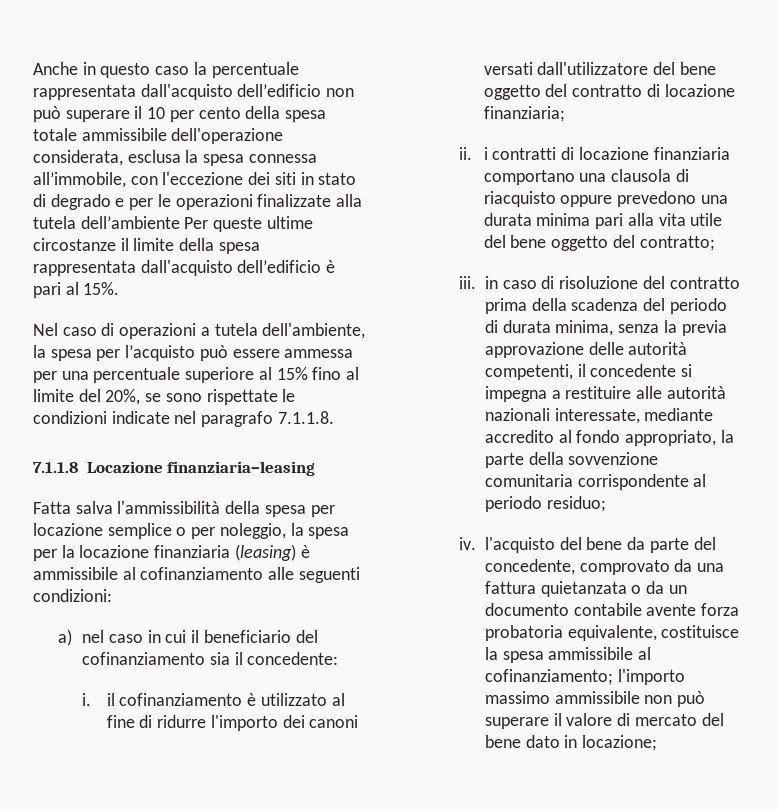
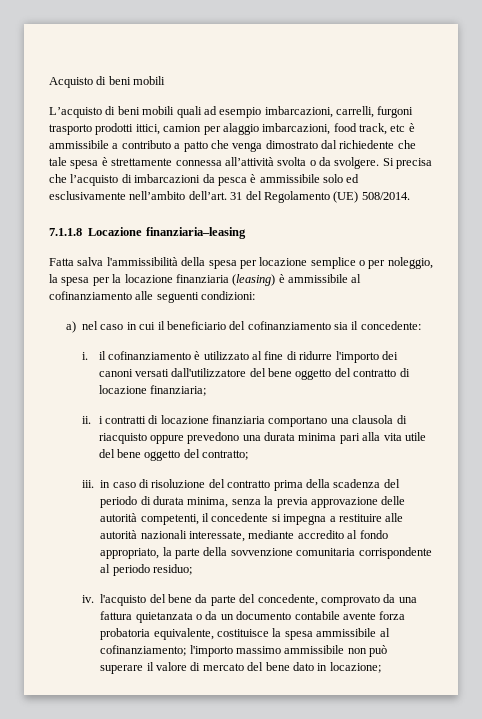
[33,62,299,78] [33,84,355,100] [33,106,327,122] [33,128,284,144] [33,150,317,166] [33,172,357,188] [33,194,363,210] [33,216,313,232] [33,238,260,254] [33,260,336,276] [33,282,120,298] [33,323,366,339] [33,345,354,361] [33,367,360,383] [33,389,296,405] [33,411,334,427] Anche in questo caso la percentuale rappresentata dall'acquisto dell’edificio non può superare il 10 per cento della spesa totale ammissibile dell'operazione considerata, esclusa la spesa connessa all’immobile, con l'eccezione dei siti in stato di degrado e per le operazioni finalizzate alla tutela dell’ambiente Per queste ultime circostanze il limite della spesa rappresentata dall'acquisto dell’edificio è pari al 15%. // Nel caso di operazioni a tutela dell'ambiente, la spesa per l’acquisto può essere ammessa per una percentuale superiore al 15% fino al limite del 20%, se sono rispettate le condizioni indicate nel paragrafo 7.1.1.8. -> [49,76,166,88] [49,106,414,118] [49,123,415,135] [49,140,416,152] [49,157,433,169] [49,174,360,186] [49,191,410,203] Acquisto di beni mobili // L’acquisto di beni mobili quali ad esempio imbarcazioni, carrelli, furgoni trasporto prodotti ittici, camion per alaggio imbarcazioni, food track, etc è ammissibile a contributo a patto che venga dimostrato dal richiedente che tale spesa è strettamente connessa all’attività svolta o da svolgere. Si precisa che l’acquisto di imbarcazioni da pesca è ammissibile solo ed esclusivamente nell’ambito dell’art. 31 del Regolamento (UE) 508/2014.

